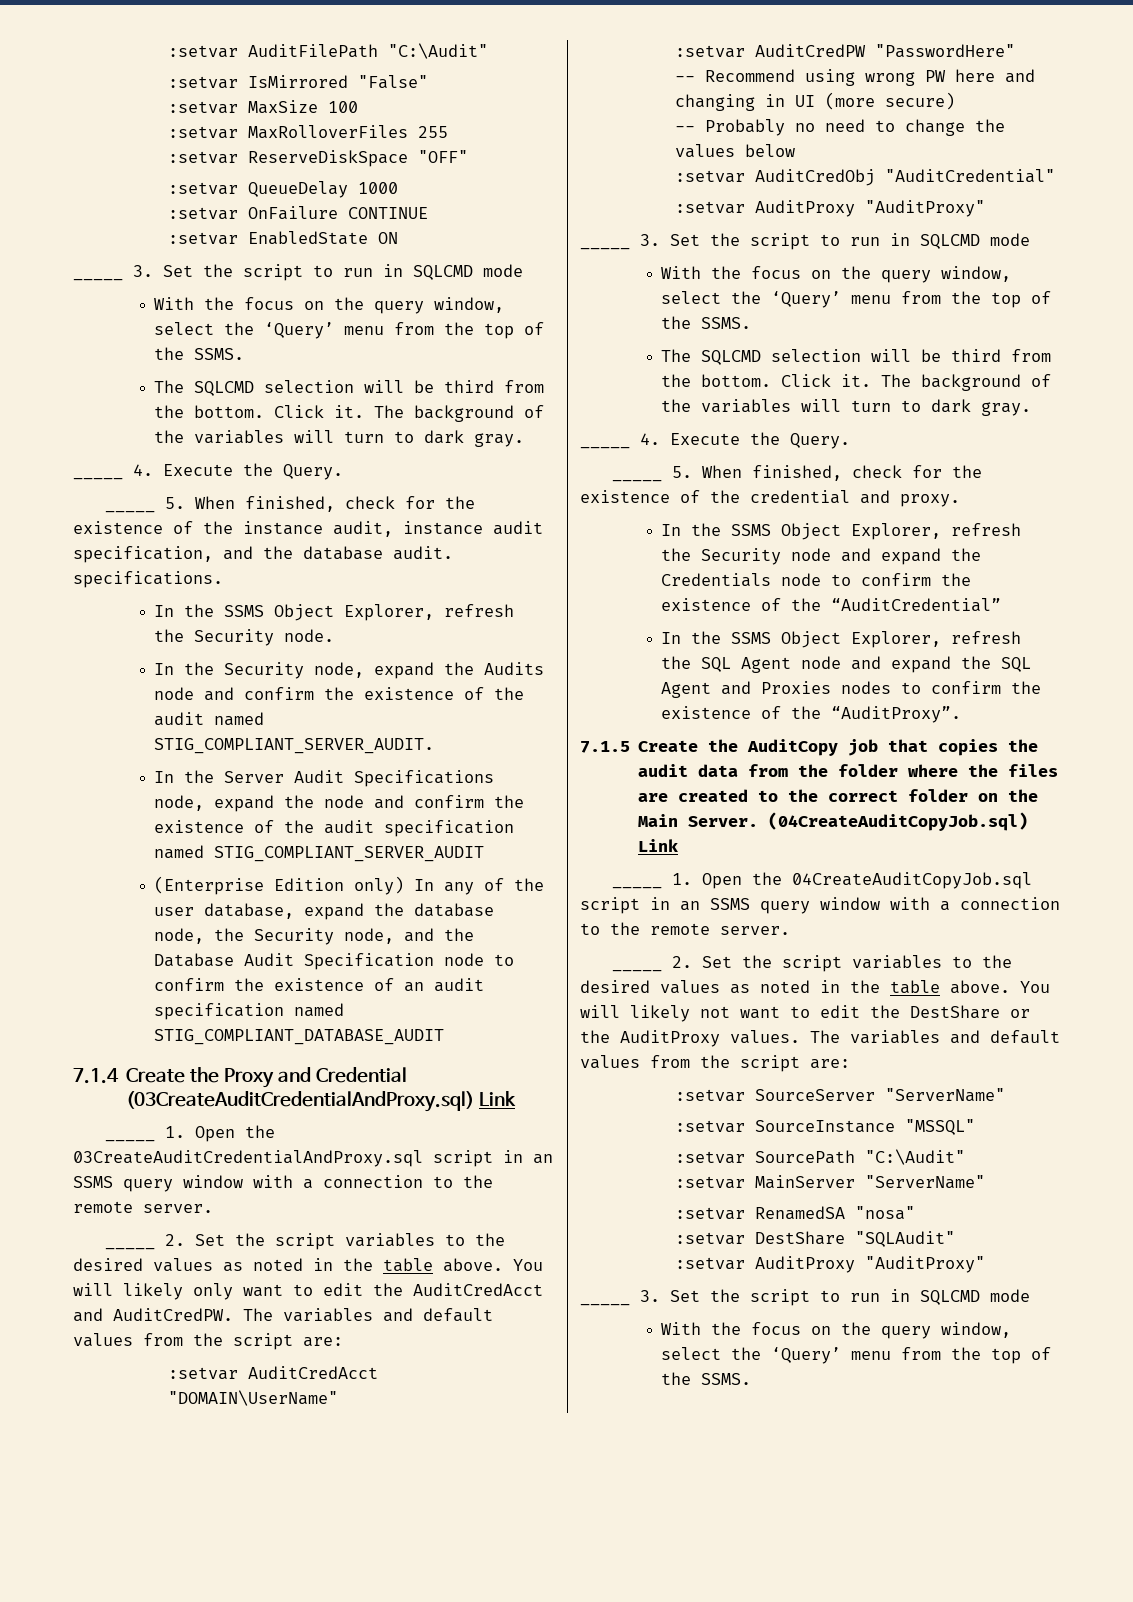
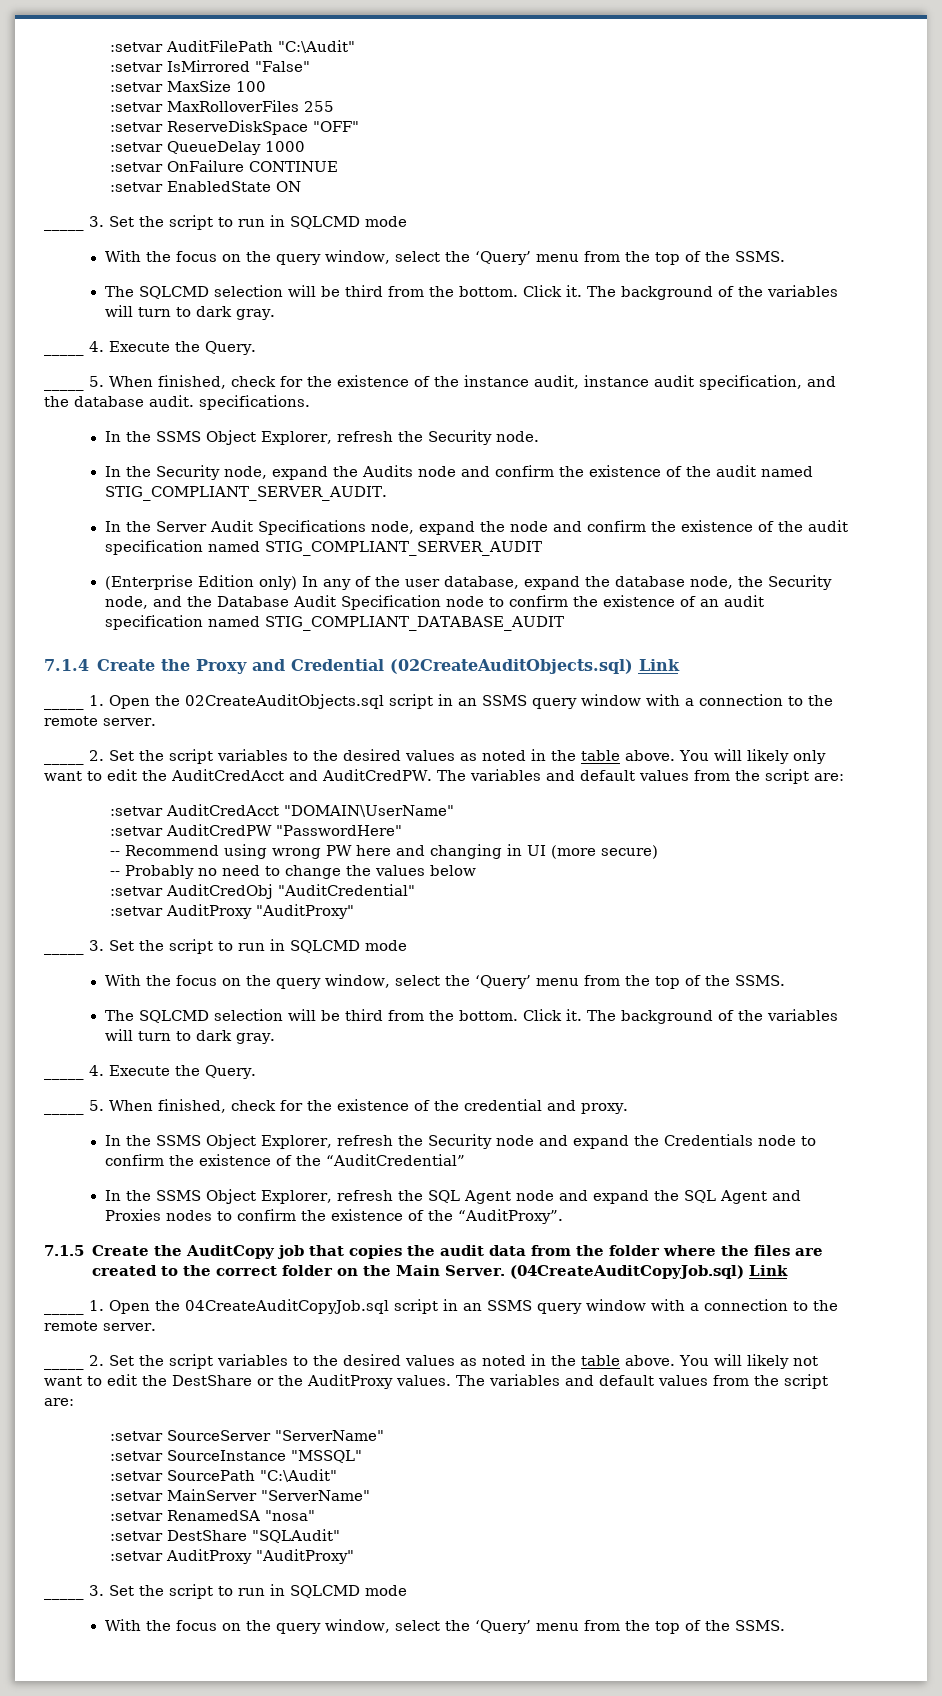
[126,1091,517,1112] [104,1138,155,1142] [164,1125,275,1142] [73,1150,423,1167] (03CreateAuditCredentialAndProxy.sql) Link // _____ 1. Open the 03CreateAuditCredentialAndProxy.sql -> [389,659,680,674] [44,706,84,710] [89,694,384,709] (02CreateAuditObjects.sql) Link // _____ 1. Open the 02CreateAuditObjects.sql

